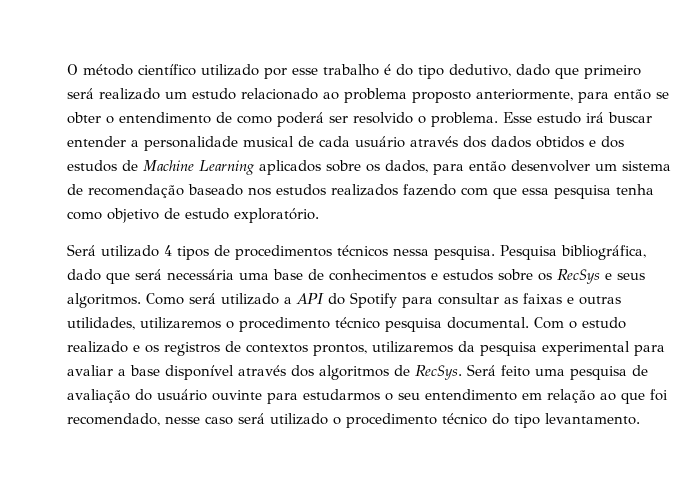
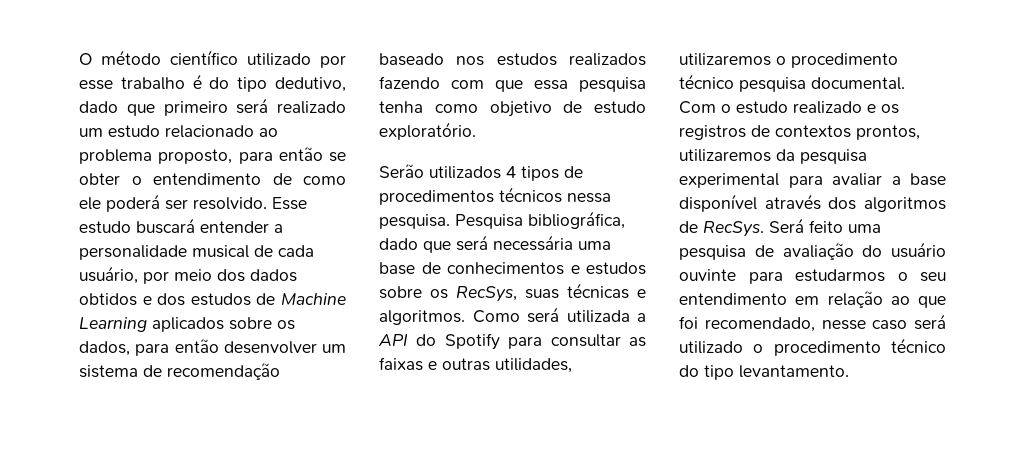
[412,89,573,103] proposto anteriormente, -> [158,149,233,164] proposto,
(272, 119) none -> [79,197,101,210] ele
[353,112,652,127] resolvido o problema. Esse estudo irá buscar -> [193,197,307,210] [79,218,195,234] resolvido. Esse estudo buscará
[355,136,458,148] usuário através -> [79,266,212,284] usuário, por meio
[67,244,159,257] Será utilizado -> [379,164,501,179] Serão utilizados
[557,269,645,284] RecSys e seus -> [456,283,646,302] RecSys, suas técnicas e
[221,293,279,305] utilizado -> [566,310,630,323] utilizada

